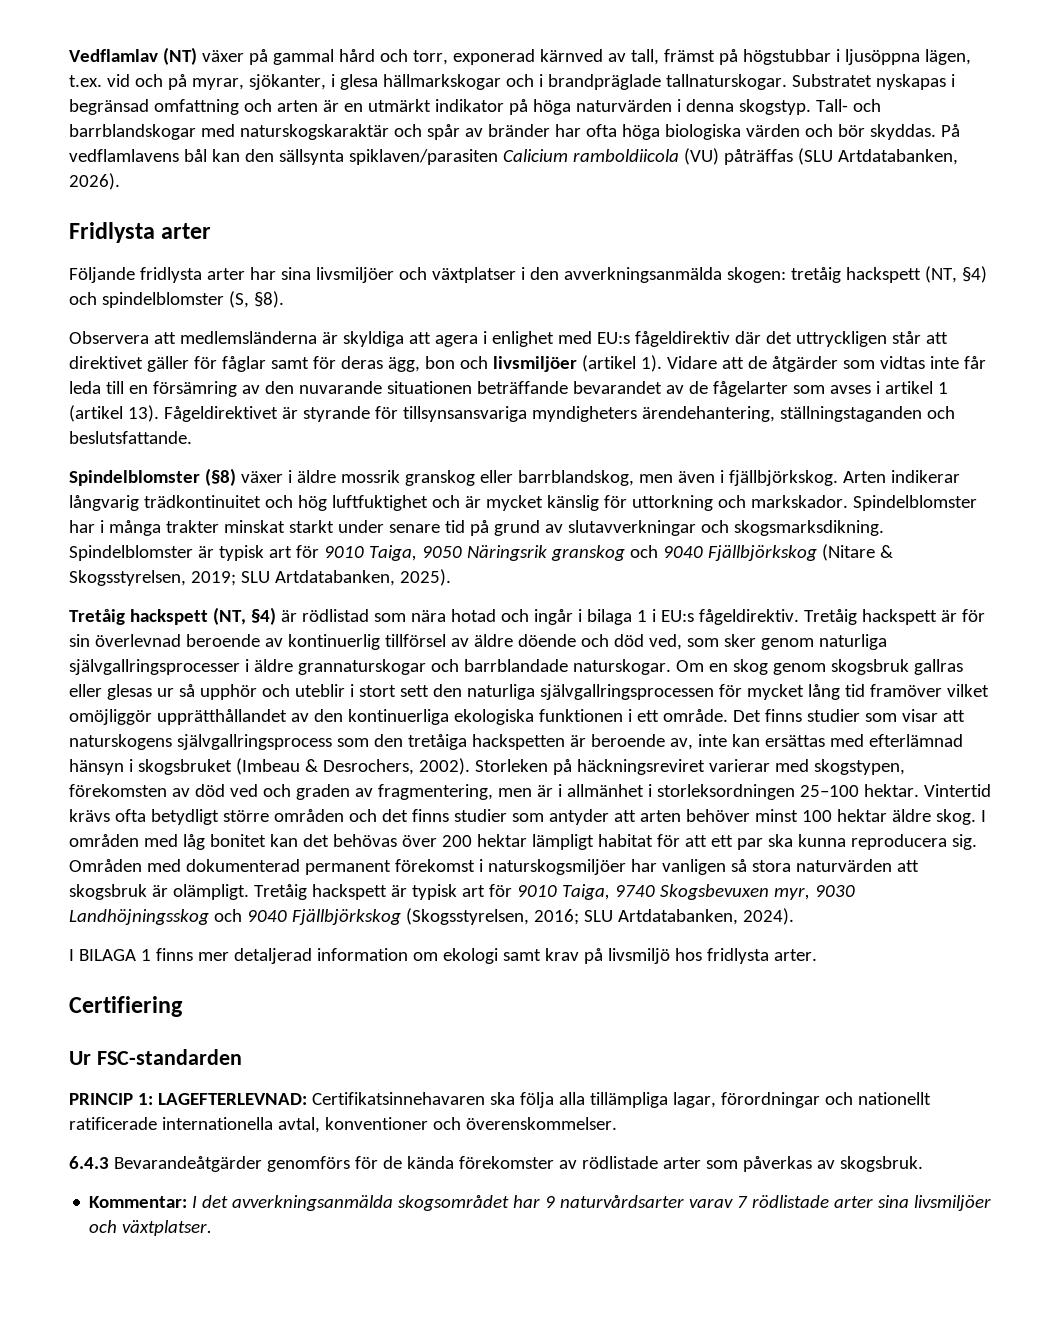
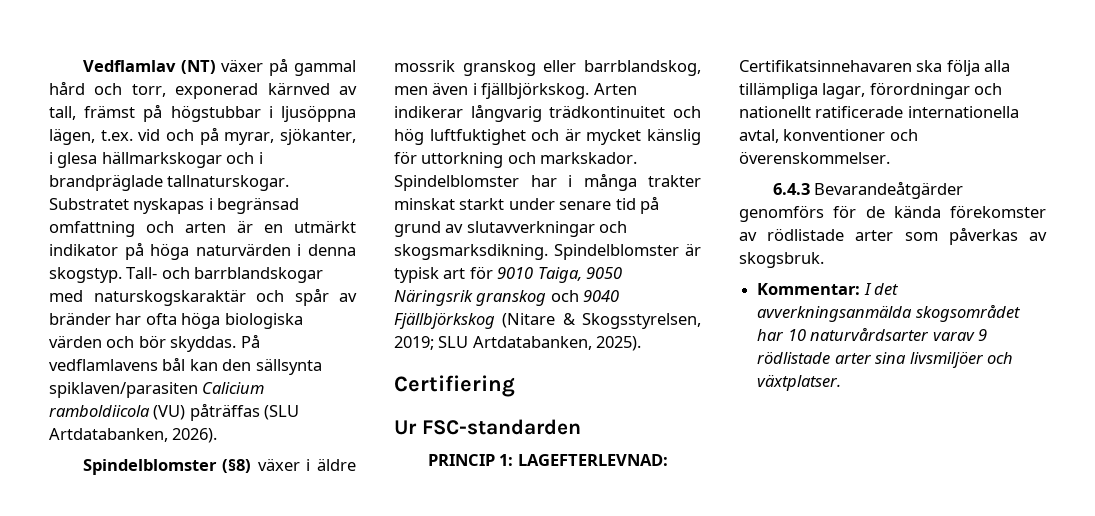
[69,222,212,243] [69,266,987,283] [69,291,284,308] [69,331,948,347] [69,355,986,372] [69,381,948,397] [69,405,955,422] [69,431,192,444] // Fridlysta arter // Följande fridlysta arter har sina livsmiljöer och växtplatser i den avverkningsanmälda skogen: tretåig hackspett (NT, §4) och spindelblomster (S, §8). // Observera att medlemsländerna är skyldiga att agera i enlighet med EU:s fågeldirektiv där det uttryckligen står att direktivet gäller för fåglar samt för deras ägg, bon och livsmiljöer (artikel 1). Vidare att de åtgärder som vidtas inte får leda till en försämring av den nuvarande situationen beträffande bevarandet av de fågelarter som avses i artikel 1 (artikel 13). Fågeldirektivet är styrande för tillsynsansvariga myndigheters ärendehantering, ställningstaganden och beslutsfattande. -> (218, 435) none
[69,607,985,625] [69,634,887,650] [69,659,963,675] [69,684,989,700] [69,709,965,725] [69,734,963,750] [69,758,905,775] [69,784,991,800] [69,809,986,825] [69,834,977,850] [69,859,919,875] [69,884,855,900] [69,908,794,925] [69,948,817,964] // Tretåig hackspett (NT, §4) är rödlistad som nära hotad och ingår i bilaga 1 i EU:s fågeldirektiv. Tretåig hackspett är för sin överlevnad beroende av kontinuerlig tillförsel av äldre döende och död ved, som sker genom naturliga självgallringsprocesser i äldre grannaturskogar och barrblandade naturskogar. Om en skog genom skogsbruk gallras eller glesas ur så upphör och uteblir i stort sett den naturliga självgallringsprocessen för mycket lång tid framöver vilket omöjliggör upprätthållandet av den kontinuerliga ekologiska funktionen i ett område. Det finns studier som visar att naturskogens självgallringsprocess som den tretåiga hackspetten är beroende av, inte kan ersättas med efterlämnad hänsyn i skogsbruket (Imbeau & Desrochers, 2002). Storleken på häckningsreviret varierar med skogstypen, förekomsten av död ved och graden av fragmentering, men är i allmänhet i storleksordningen 25–100 hektar. Vintertid krävs ofta betydligt större områden och det finns studier som antyder att arten behöver minst 100 hektar äldre skog. I områden med låg bonitet kan det behövas över 200 hektar lämpligt habitat för att ett par ska kunna reproducera sig. Områden med dokumenterad permanent förekomst i naturskogsmiljöer har vanligen så stora naturvärden att skogsbruk är olämpligt. Tretåig hackspett är typisk art för 9010 Taiga, 9740 Skogsbevuxen myr, 9030 Landhöjningsskog och 9040 Fjällbjörkskog (Skogsstyrelsen, 2016; SLU Artdatabanken, 2024). // I BILAGA 1 finns mer detaljerad information om ekologi samt krav på livsmiljö hos fridlysta arter. -> (642, 343) none
[545,1196,556,1208] 9 -> [787,329,806,341] 10
[737,1196,749,1208] 7 -> [977,329,987,341] 9

